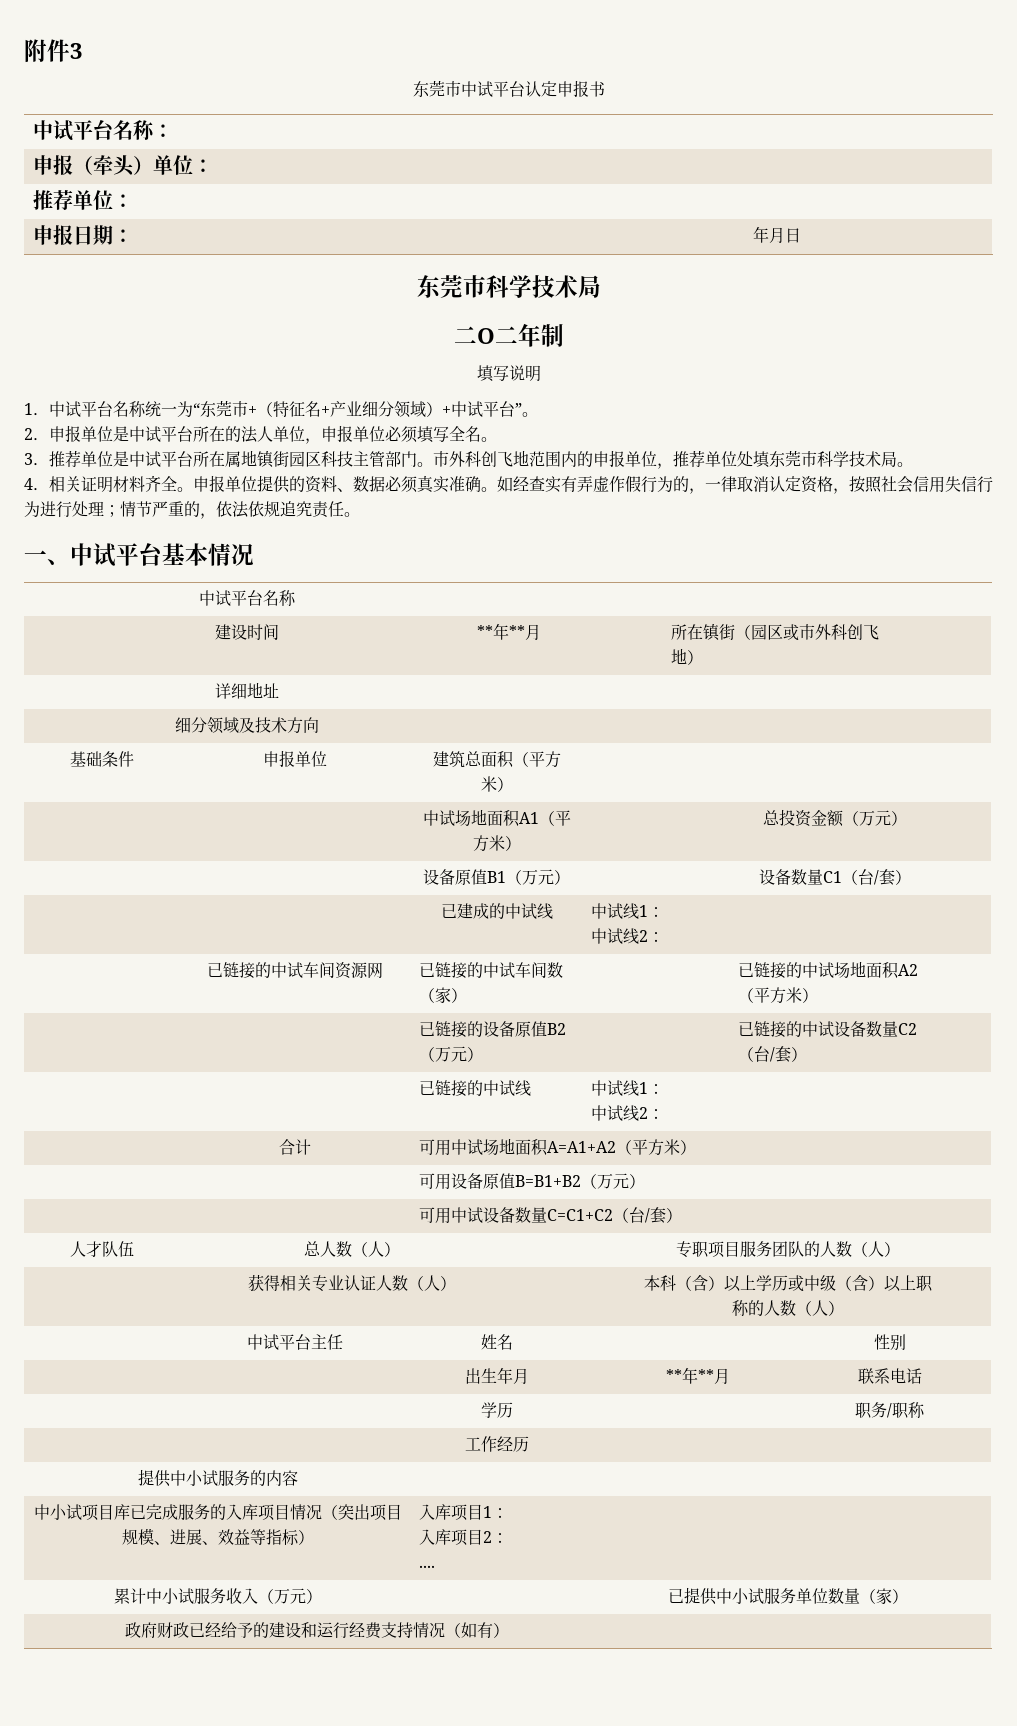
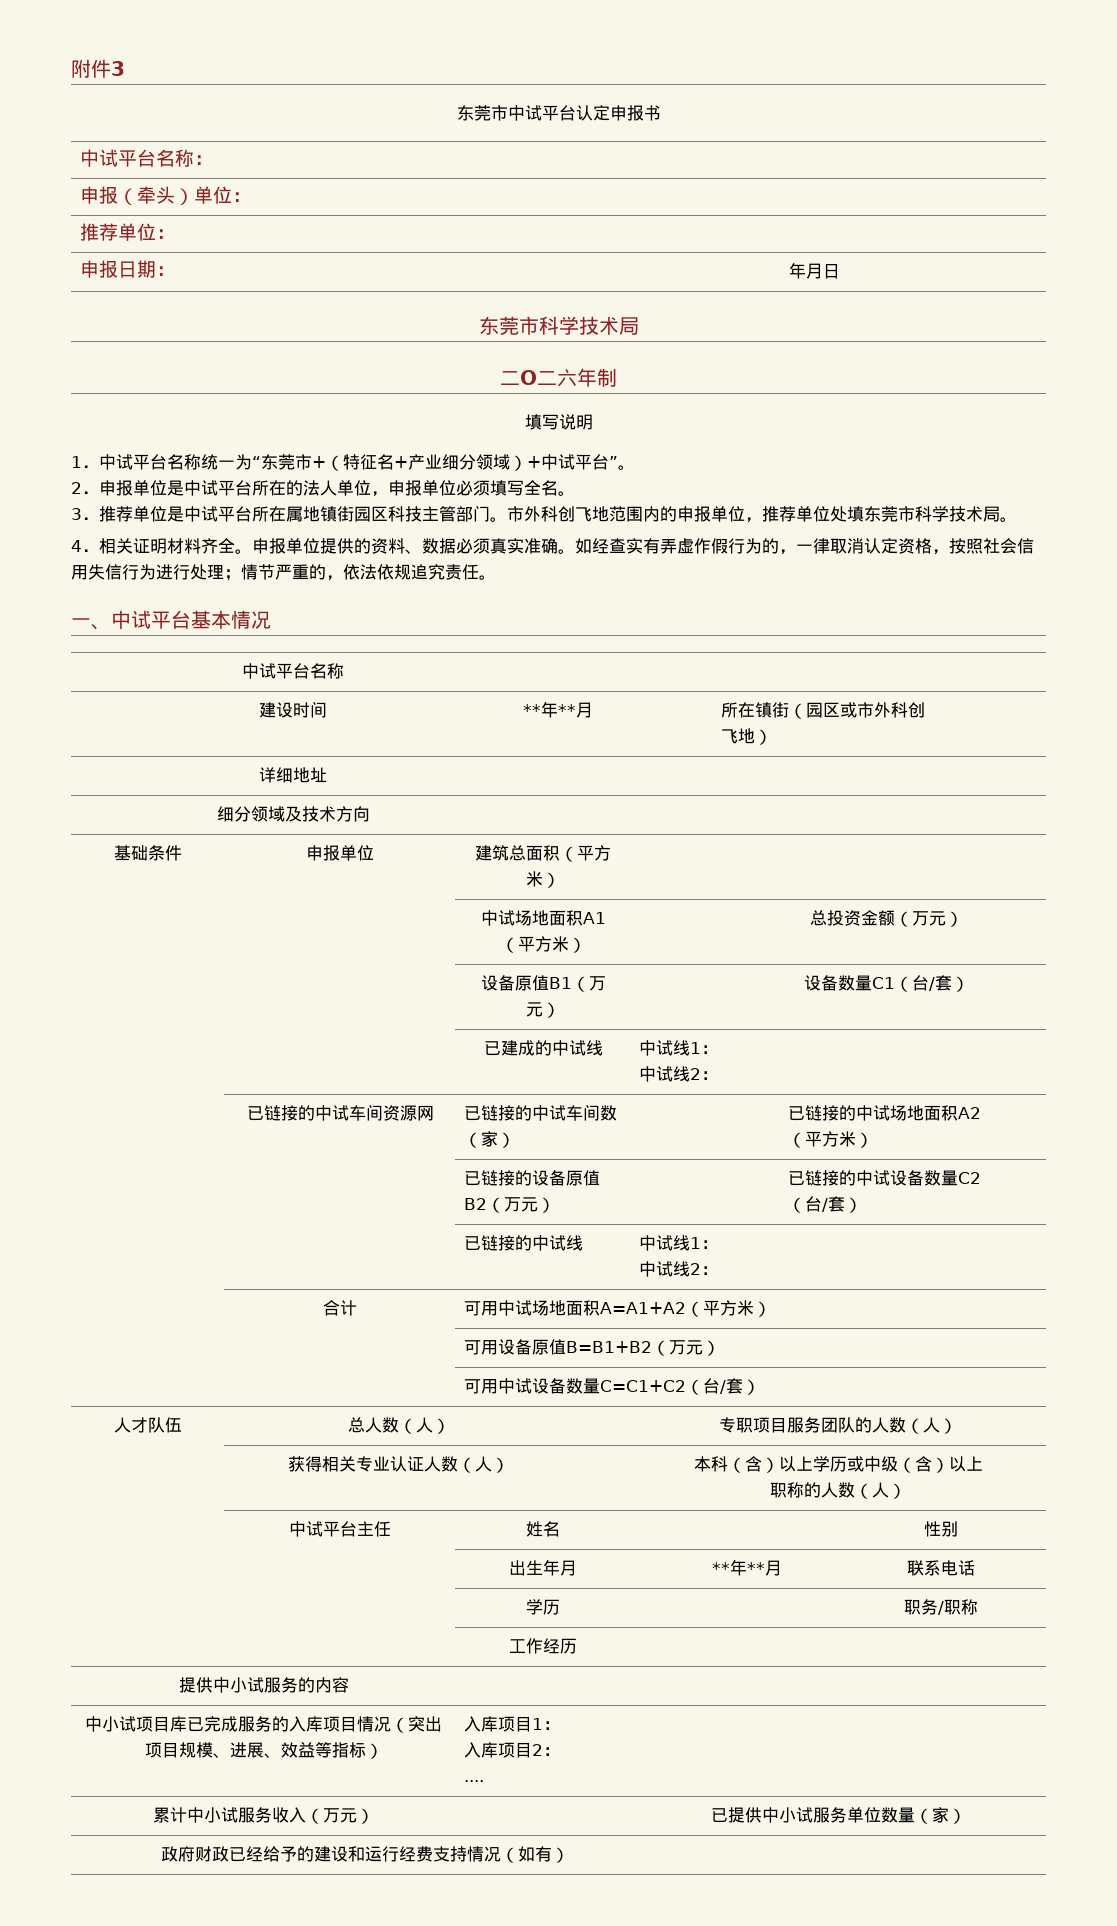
(518, 335) none -> [557,369,577,387] 六

